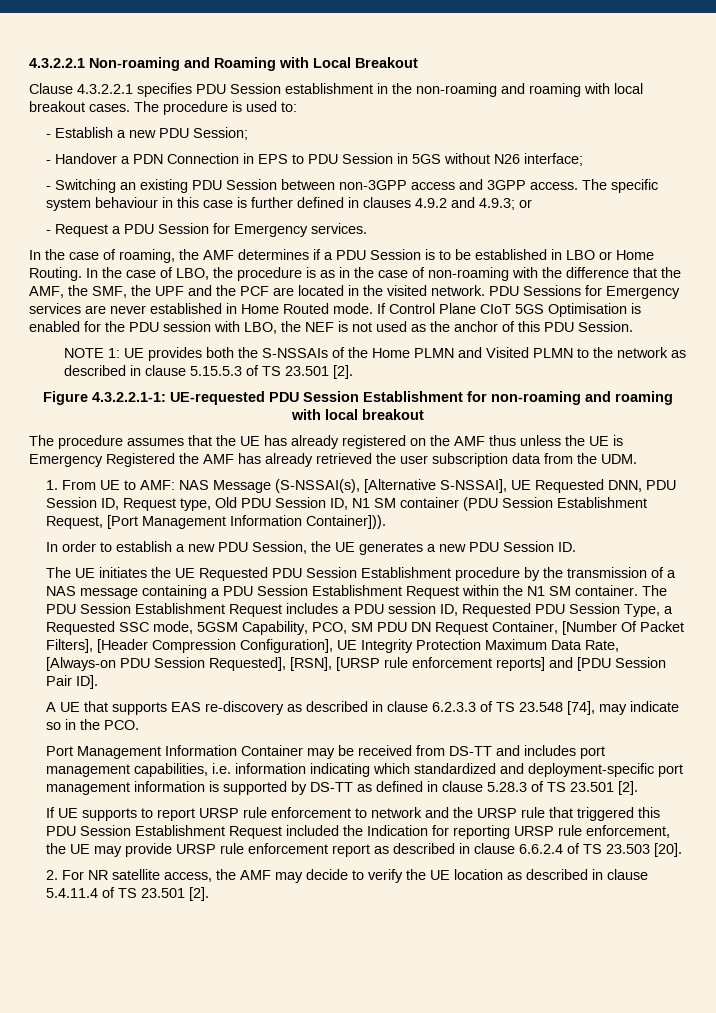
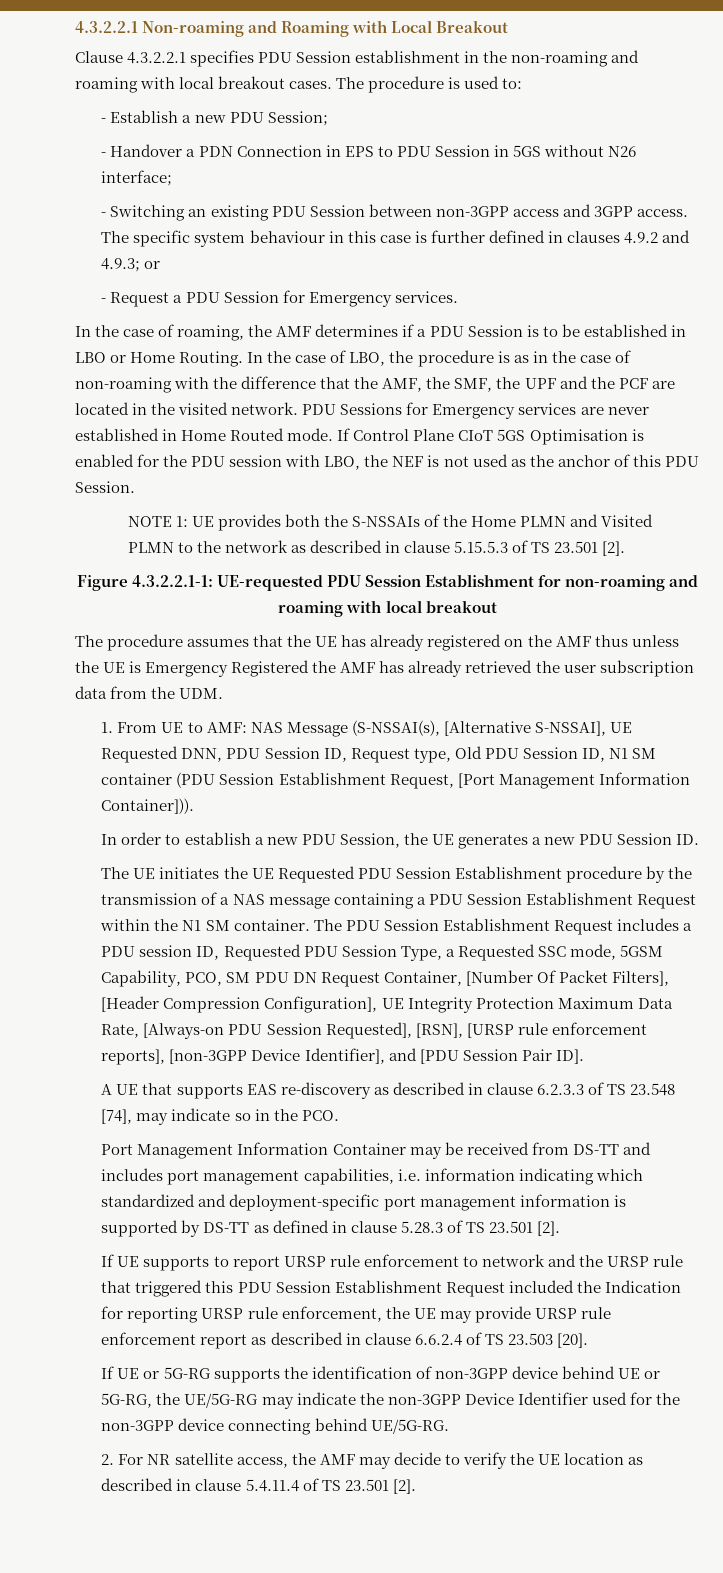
[496,657,546,671] reports] -> [101,1048,385,1065] reports], [non-3GPP Device Identifier],
(683, 850) none -> [101,1366,660,1383] [101,1392,680,1409] [101,1418,449,1435] // If UE or 5G-RG supports the identification of non-3GPP device behind UE or 5G-RG, the UE/5G-RG may indicate the non-3GPP Device Identifier used for the non-3GPP device connecting behind UE/5G-RG.

